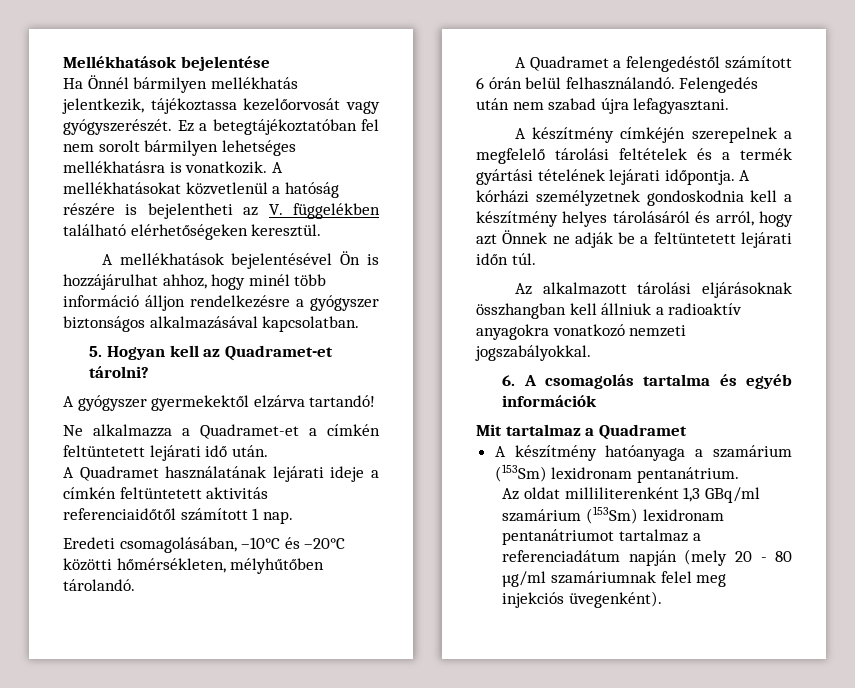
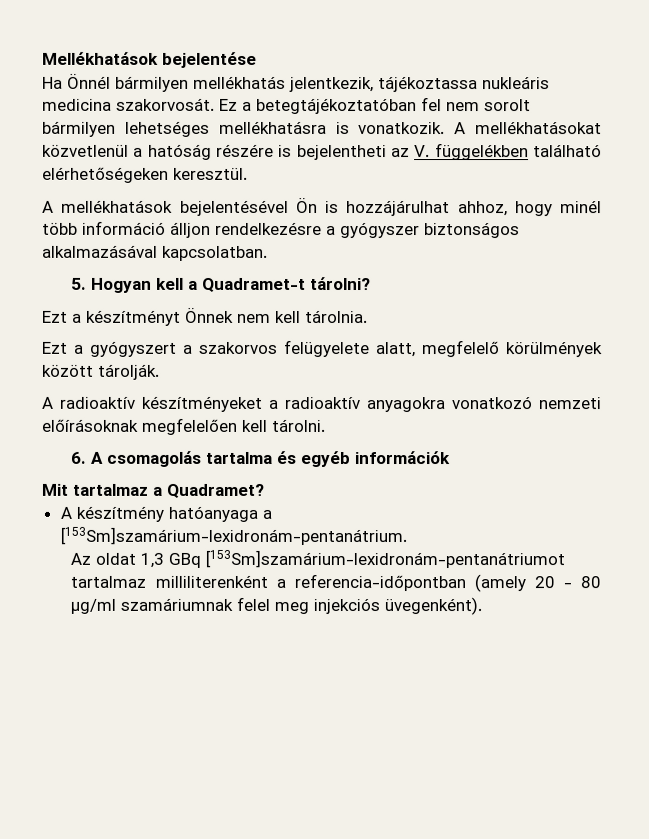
[243,98,381,114] [63,119,172,135] kezelőorvosát vagy gyógyszerészét. -> [482,76,550,90] [42,97,215,111] nukleáris medicina szakorvosát.
[203,345,333,361] az Quadramet-et -> [188,277,307,292] a Quadramet-t
[63,395,376,411] [63,424,380,439] [63,445,268,461] [63,466,379,482] [63,487,269,499] [63,508,293,524] [63,537,346,553] [63,558,325,574] [63,579,135,591] [514,56,792,72] [476,77,759,93] [476,98,730,114] [514,127,792,143] [476,148,792,164] [476,169,751,185] [476,190,792,206] [476,211,793,227] [476,230,792,248] [476,253,536,265] [514,282,792,298] [476,303,652,319] A gyógyszer gyermekektől elzárva tartandó! // Ne alkalmazza a Quadramet-et a címkén feltüntetett lejárati idő után. // A Quadramet használatának lejárati ideje a címkén feltüntetett aktivitás referenciaidőtől számított 1 nap. // Eredeti csomagolásában, –10°C és –20°C közötti hőmérsékleten, mélyhűtőben tárolandó. // A Quadramet a felengedéstől számított 6 órán belül felhasználandó. Felengedés után nem szabad újra lefagyasztani. // A készítmény címkéjén szerepelnek a megfelelő tárolási feltételek és a termék gyártási tételének lejárati időpontja. A kórházi személyzetnek gondoskodnia kell a készítmény helyes tárolásáról és arról, hogy azt Önnek ne adják be a feltüntetett lejárati időn túl. // Az alkalmazott tárolási eljárásoknak összhangban kell állniuk -> [42,306,368,326] [42,339,603,358] [42,363,160,380] [42,395,263,412] Ezt a készítményt Önnek nem kell tárolnia. // Ezt a gyógyszert a szakorvos felügyelete alatt, megfelelő körülmények között tárolják. // A radioaktív készítményeket
[475,345,591,361] jogszabályokkal. -> [41,417,326,435] előírásoknak megfelelően kell tárolni.
[598,424,687,440] Quadramet -> [166,483,264,498] Quadramet?
[713,445,792,458] [494,464,739,483] [502,487,760,503] [502,506,724,524] [502,529,701,545] [502,549,728,566] szamárium (153Sm) lexidronam pentanátrium. // Az oldat milliliterenként 1,3 GBq/ml szamárium (153Sm) lexidronam pentanátriumot tartalmaz a referenciadátum napján (mely -> [59,526,407,546] [70,549,566,569] [70,573,526,593] [153Sm]szamárium-lexidronám-pentanátrium. // Az oldat 1,3 GBq [153Sm]szamárium-lexidronám-pentanátriumot tartalmaz milliliterenként a referencia-időpontban (amely

